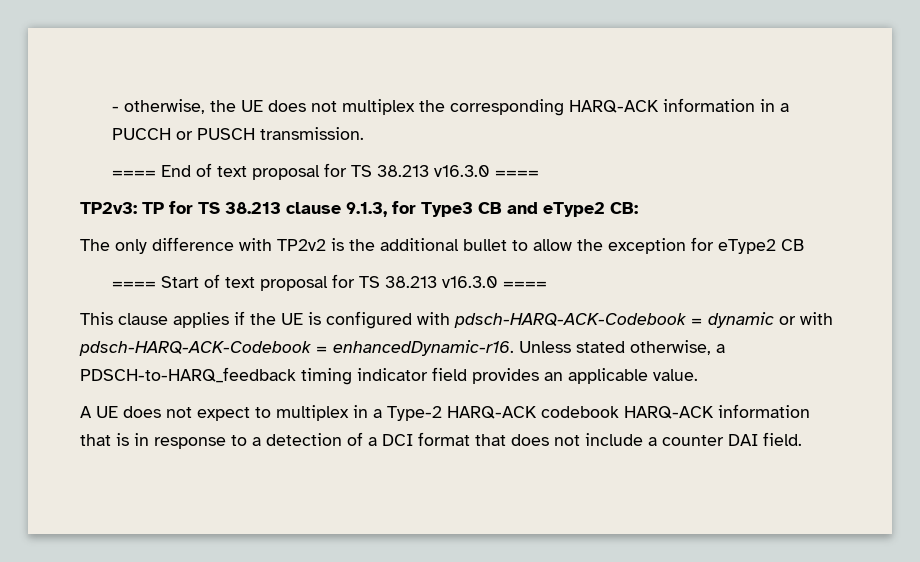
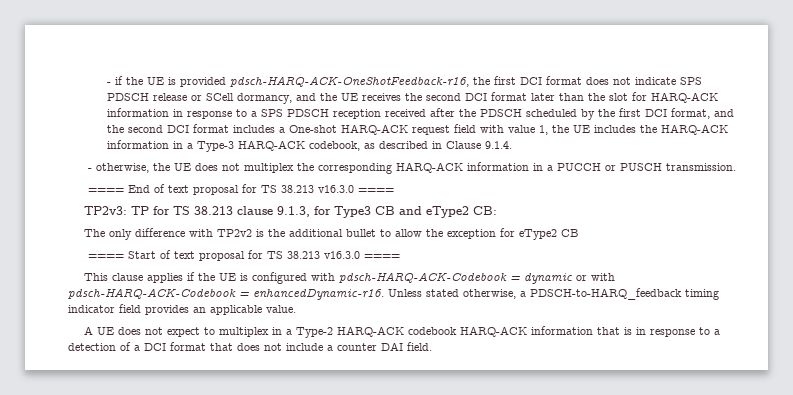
[112,106,120,112] - -> [107,76,703,87] [107,92,719,104] [107,108,735,120] [107,124,729,135] [107,140,513,152] [87,168,92,171] - if the UE is provided pdsch-HARQ-ACK-OneShotFeedback-r16, the first DCI format does not indicate SPS PDSCH release or SCell dormancy, and the UE receives the second DCI format later than the slot for HARQ-ACK information in response to a SPS PDSCH reception received after the PDSCH scheduled by the first DCI format, and the second DCI format includes a One-shot HARQ-ACK request field with value 1, the UE includes the HARQ-ACK information in a Type-3 HARQ-ACK codebook, as described in Clause 9.1.4. // -

